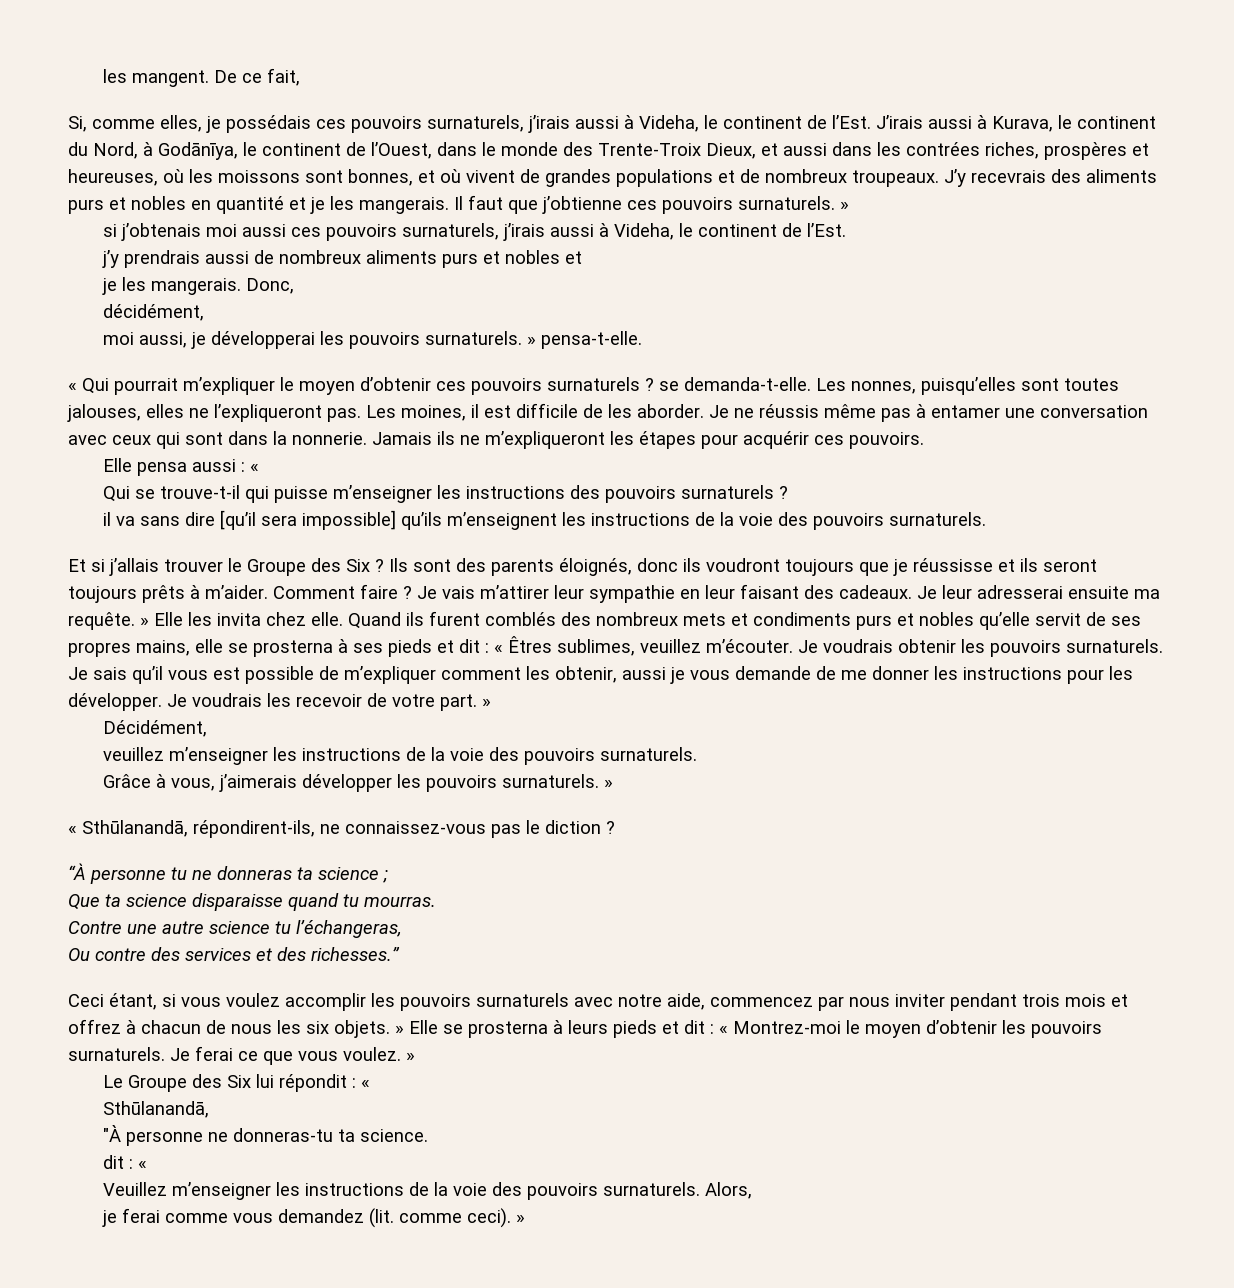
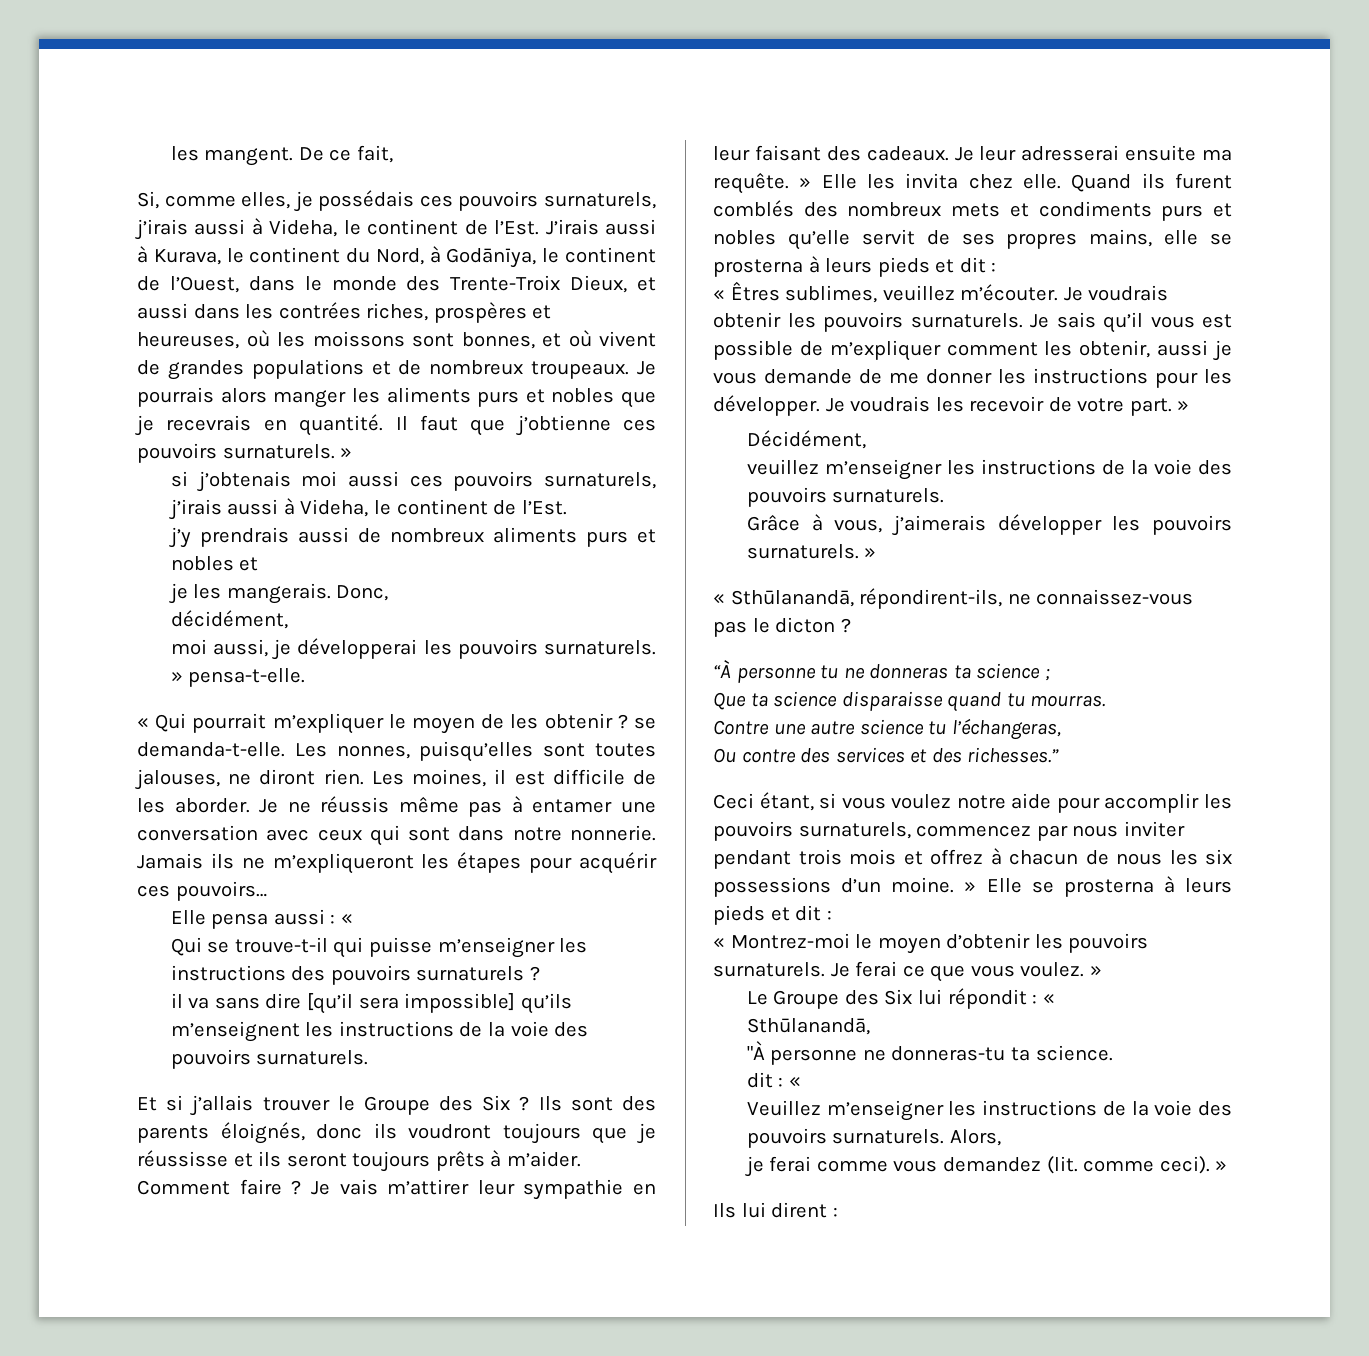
[944,169,1157,187] [68,196,449,214] J’y recevrais des aliments purs et nobles en quantité et je les mangerais. -> [637,361,656,375] [137,387,656,408] [135,414,384,436] Je pourrais alors manger les aliments purs et nobles que je recevrais en quantité.
[360,377,640,395] d’obtenir ces pouvoirs surnaturels -> [481,713,613,729] de les obtenir
[146,404,361,422] elles ne l’expliqueront pas. -> [228,769,364,785] ne diront rien.
[273,431,287,445] la -> [512,827,562,841] notre
[849,432,924,449] pouvoirs. -> [175,881,267,901] pouvoirs…
[353,639,489,657] ses pieds et dit : -> [825,257,997,277] leurs pieds et dit : //
[545,820,601,834] diction -> [775,617,836,633] dicton
[285,993,705,1011] accomplir les pouvoirs surnaturels avec notre aide, -> [956,793,1232,813] [713,821,911,841] notre aide pour accomplir les pouvoirs surnaturels,
[334,1020,390,1038] objets. -> [713,877,955,897] possessions d’un moine.
(714, 1029) none -> (832, 915) //
(525, 1219) none -> [713,1202,838,1218] // Ils lui dirent :

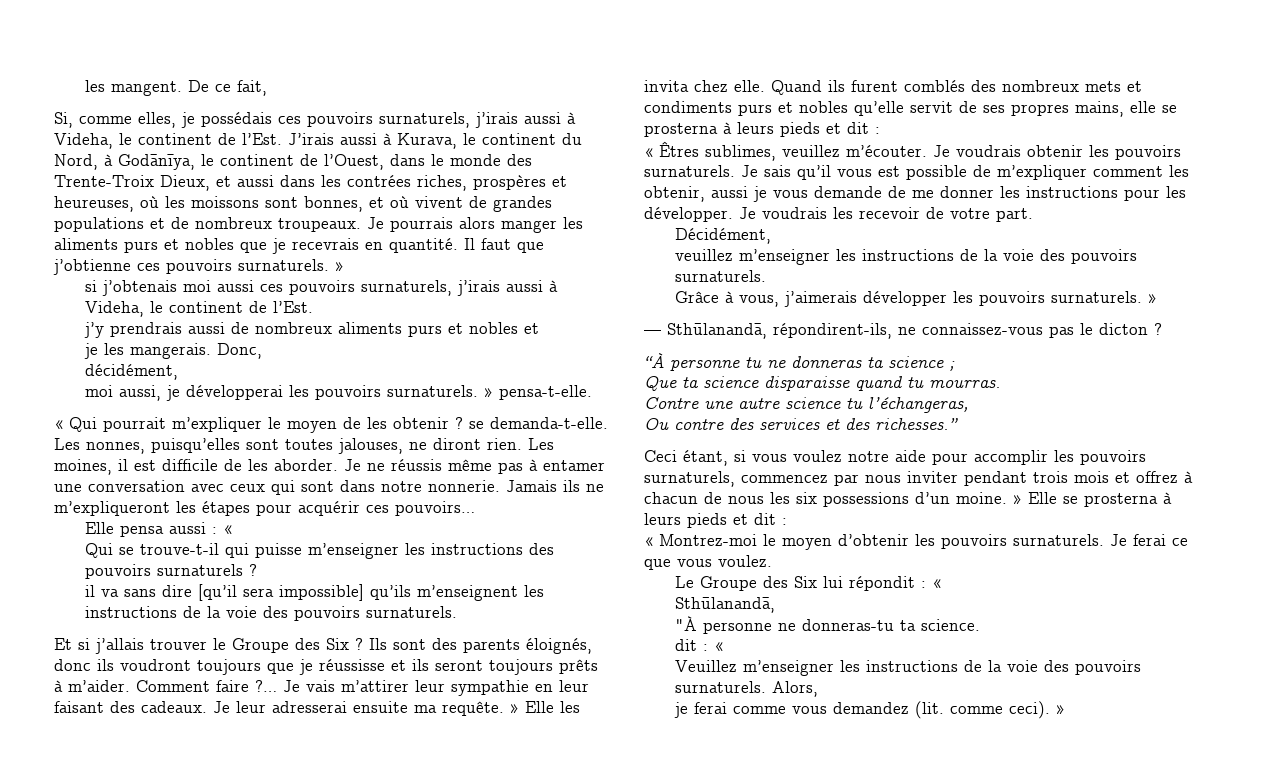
[291,1180,302,1195] ? -> [255,680,277,692] ?…
[1177,401,1190,411] » -> (1033, 215) none
[713,594,725,604] « -> [644,330,661,335] —
[1089,966,1102,976] » -> (772, 561) none
[713,1202,838,1218] // Ils lui dirent : -> (1066, 709) none

